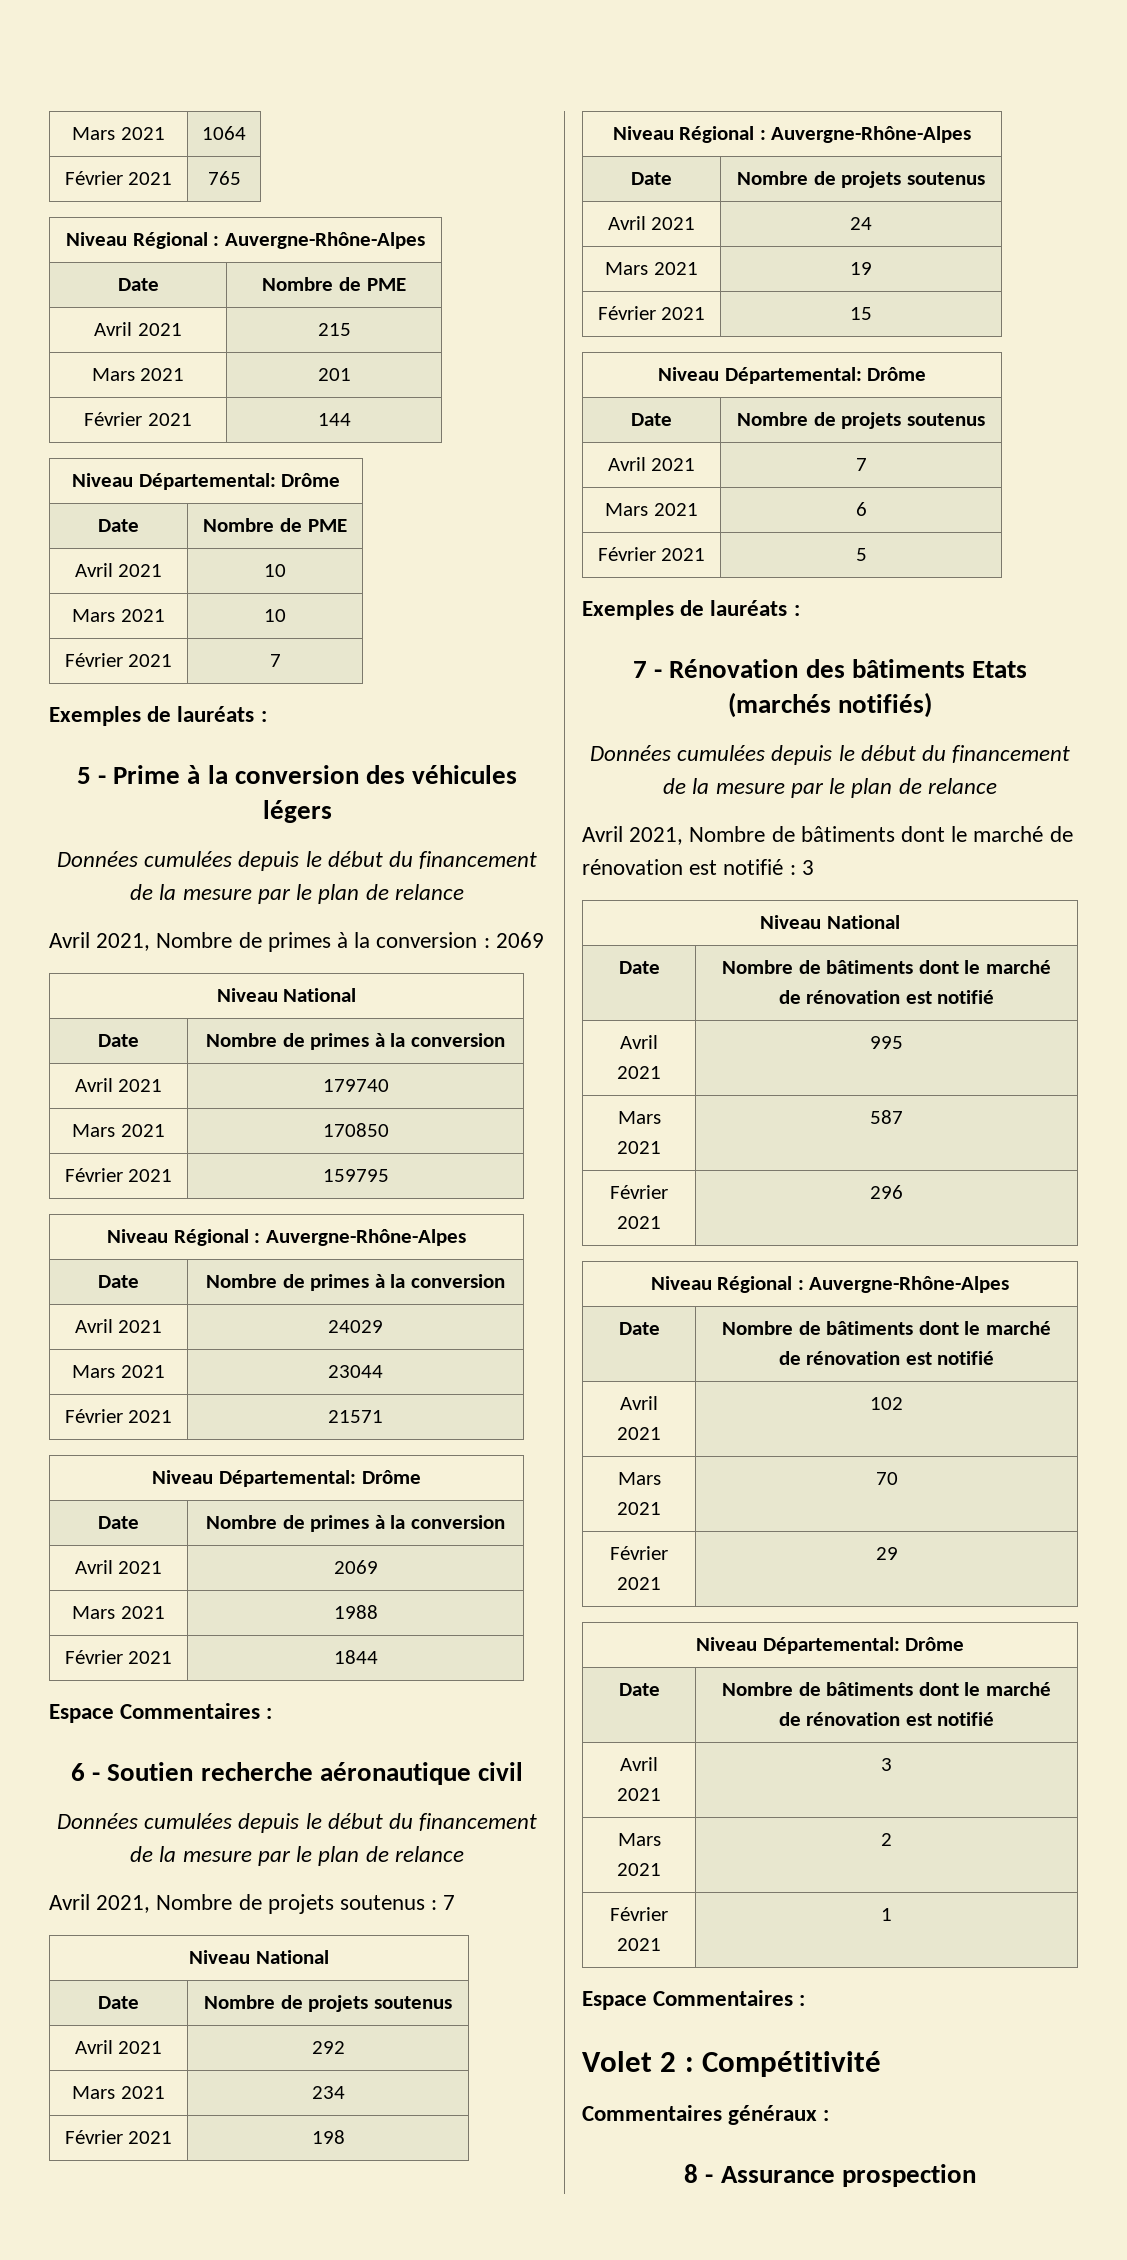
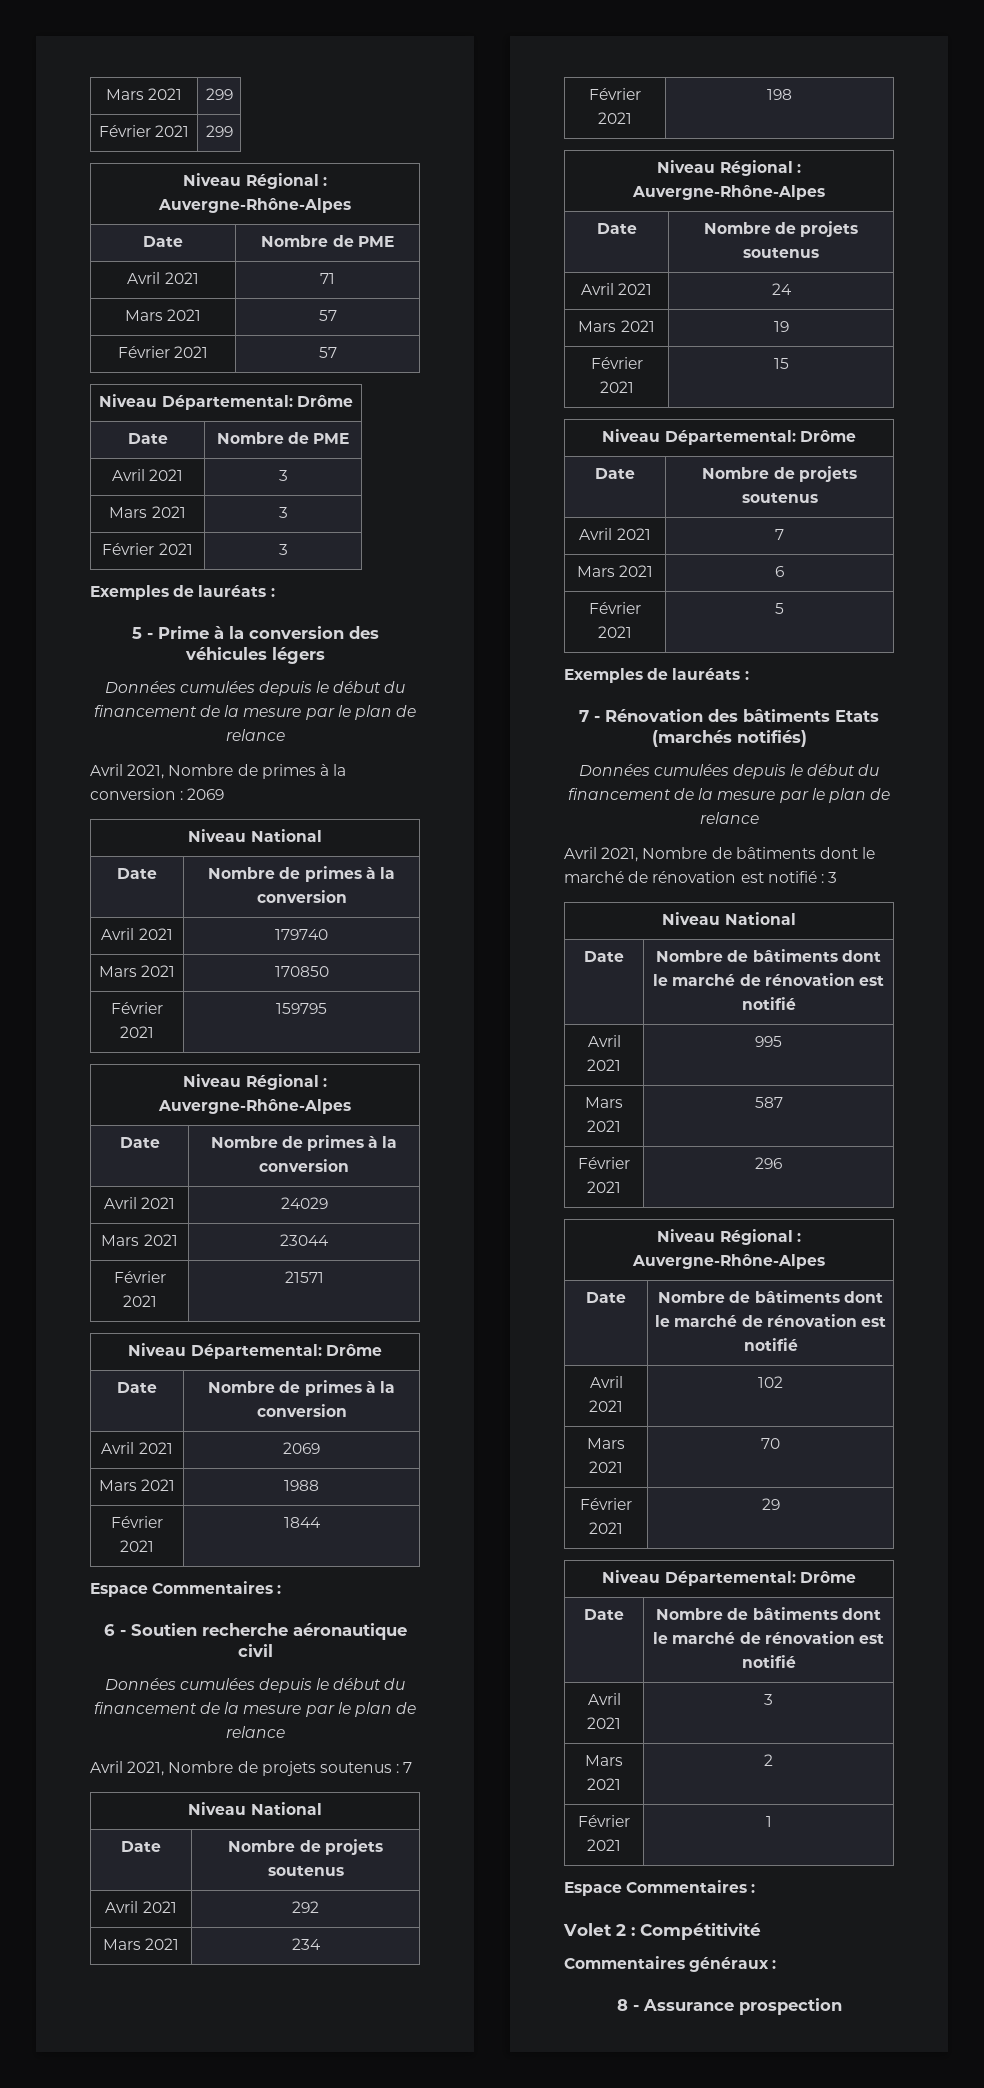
[72,127,165,140] [202,126,246,140] [64,171,173,185] [207,171,241,185] Mars 2021 | 1064 // Février 2021 | 765 -> [105,88,183,100] [205,88,233,100] [98,125,190,137] [205,125,233,137] Mars 2021 | 299 // Février 2021 | 299
[317,323,351,336] [91,368,185,381] [317,368,351,381] [84,412,192,426] [317,413,351,426] 215 // Mars 2021 | 201 // Février 2021 | 144 -> [320,273,335,284] [124,309,202,321] [318,310,337,321] [117,346,209,358] [318,347,337,358] 71 // Mars 2021 | 57 // Février 2021 | 57
[264,564,286,577] [72,609,165,622] [264,609,286,622] [64,653,173,667] [269,654,281,667] 10 // Mars 2021 | 10 // Février 2021 | 7 -> [278,470,288,481] [109,506,186,518] [278,507,288,518] [102,543,193,555] [278,544,288,555] 3 // Mars 2021 | 3 // Février 2021 | 3

